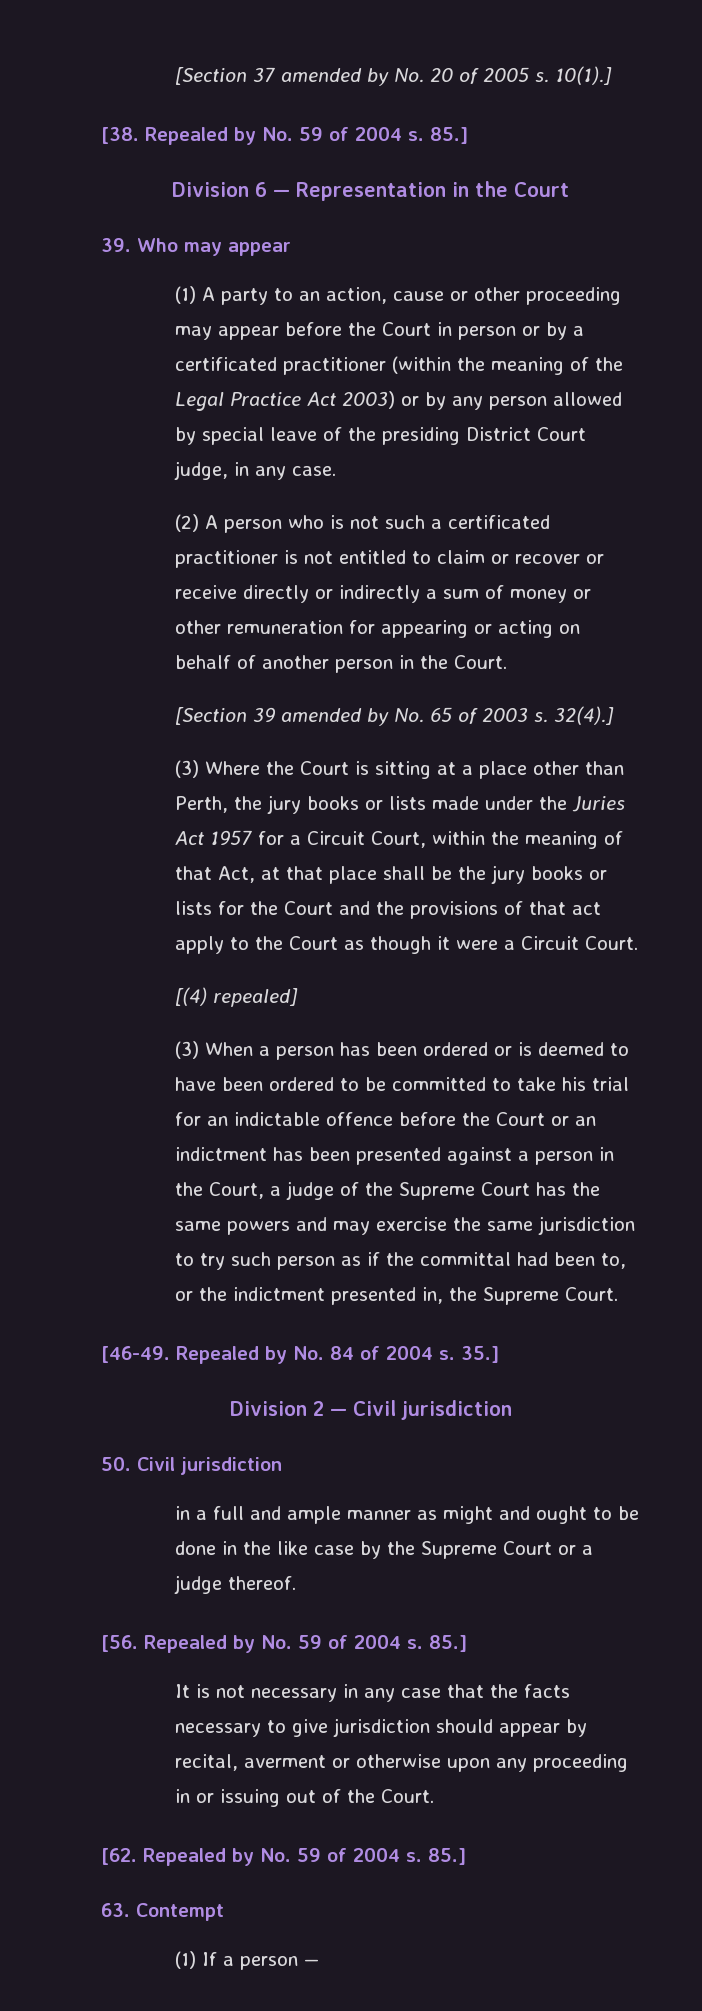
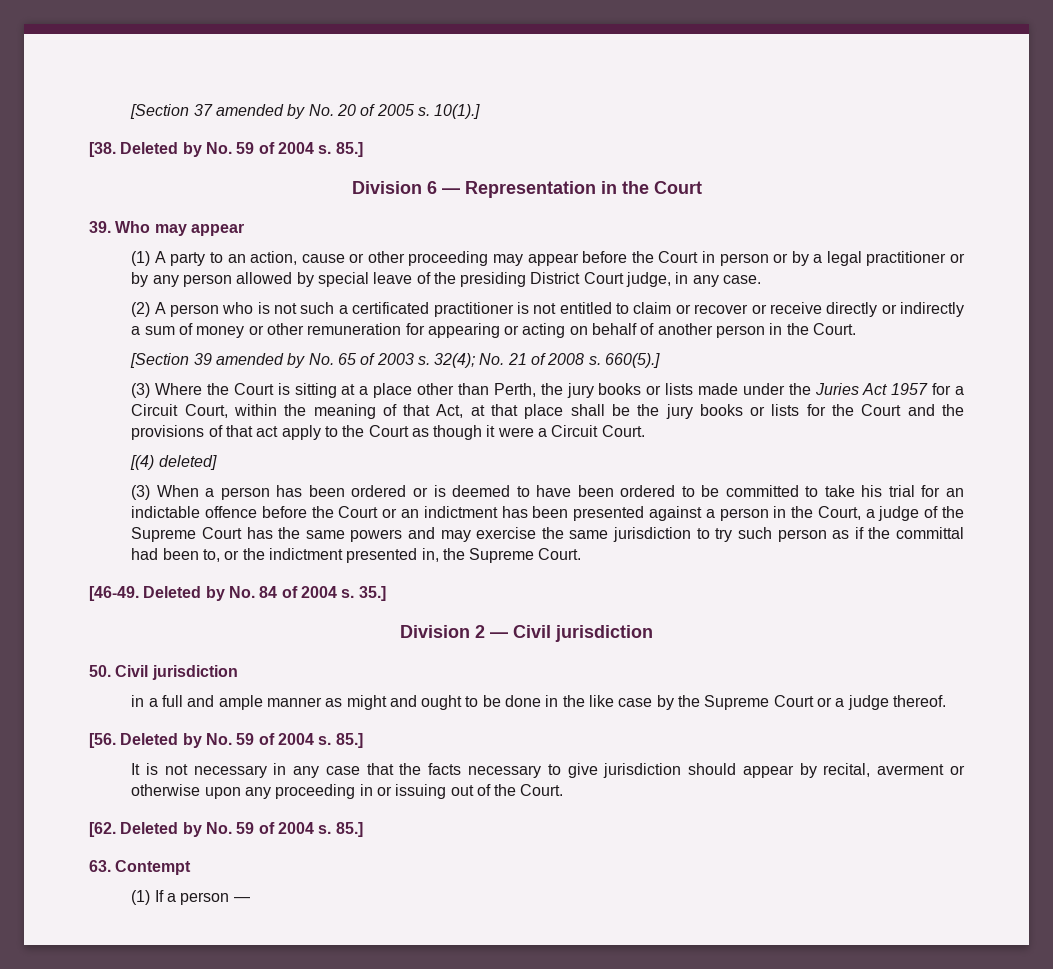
[145,127,228,145] Repealed -> [120,142,179,154] Deleted
[174,356,623,375] [174,391,395,411] certificated practitioner (within the meaning of the Legal Practice Act 2003) -> [826,251,947,266] legal practitioner
[553,706,614,725] 32(4).] -> [434,353,661,368] 32(4); No. 21 of 2008 s. 660(5).]
[212,988,298,1007] repealed] -> [158,455,217,470] deleted]
[176,1346,259,1364] Repealed -> [143,586,202,598] Deleted
[144,1635,227,1653] Repealed -> [120,733,179,745] Deleted
[143,1848,226,1866] Repealed -> [120,822,179,834] Deleted

